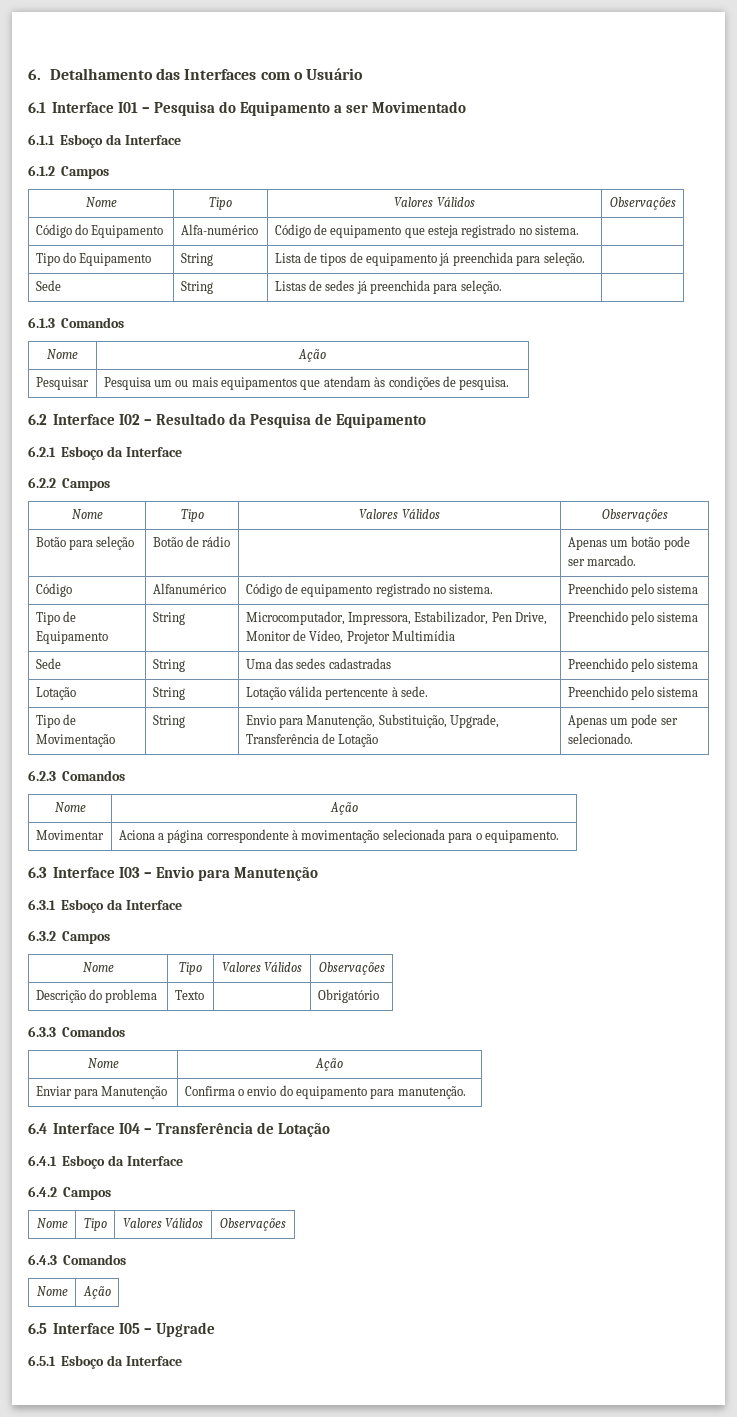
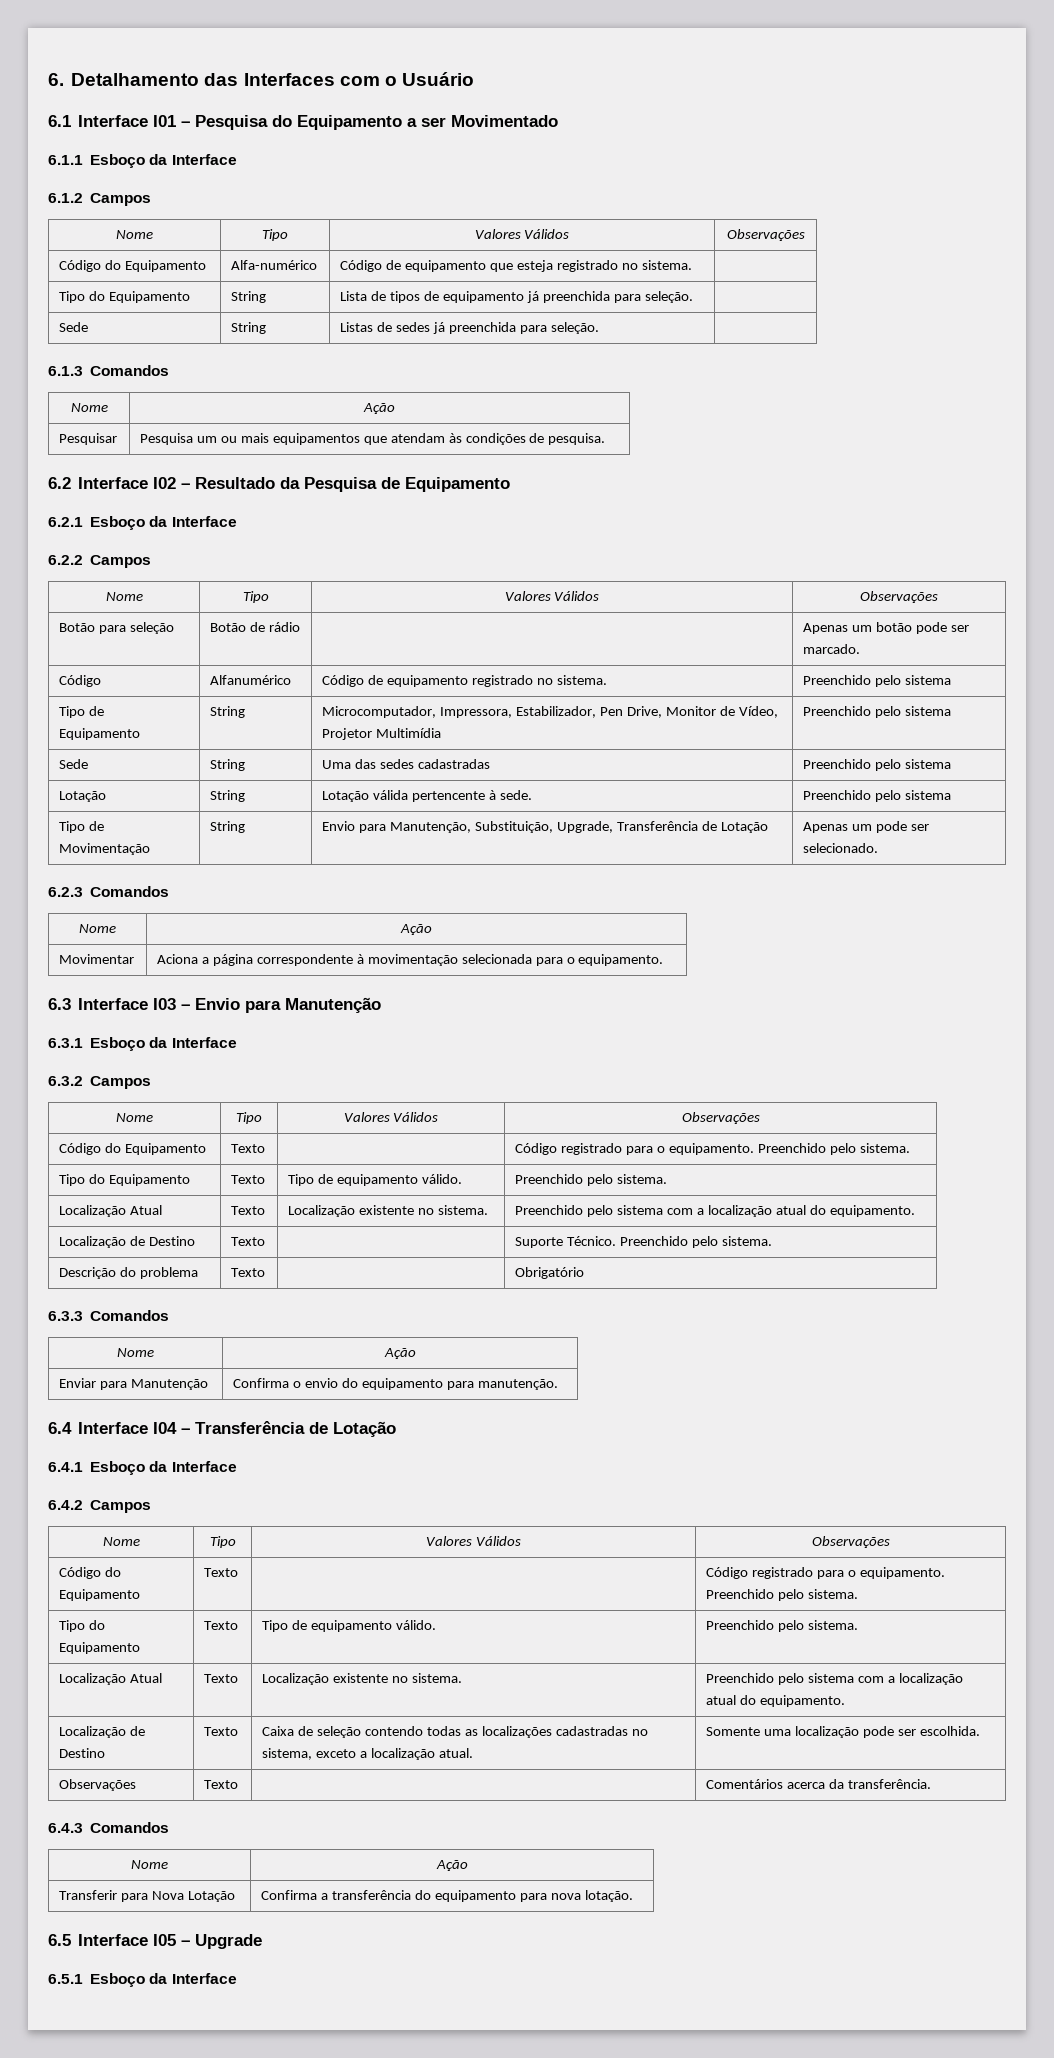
(385, 968) none -> [59,1143,207,1155] [231,1144,266,1153] [515,1143,910,1155] [59,1174,191,1186] [231,1175,266,1184] [288,1174,462,1186] [515,1174,668,1186] [59,1205,163,1217] [231,1206,266,1215] [288,1205,488,1217] [515,1205,915,1217] [59,1236,196,1248] [231,1237,266,1246] [515,1236,772,1248] // Código do Equipamento | Texto | | Código registrado para o equipamento. Preenchido pelo sistema. // Tipo do Equipamento | Texto | Tipo de equipamento válido. | Preenchido pelo sistema. // Localização Atual | Texto | Localização existente no sistema. | Preenchido pelo sistema com a localização atual do equipamento. // Localização de Destino | Texto | | Suporte Técnico. Preenchido pelo sistema.
[28,1254,127,1265] [36,1286,68,1296] [82,1286,111,1299] // 6.4.3 Comandos // Nome | Ação -> [59,1567,122,1579] [59,1589,141,1601] [204,1568,239,1577] [706,1567,945,1579] [706,1589,859,1601] [59,1620,106,1632] [59,1642,141,1654] [204,1621,239,1630] [262,1620,436,1632] [706,1620,859,1632] [59,1673,163,1685] [204,1674,239,1683] [262,1673,462,1685] [706,1673,963,1685] [706,1695,846,1707] [59,1726,146,1738] [59,1748,106,1758] [204,1727,239,1736] [262,1726,648,1738] [262,1748,473,1760] [706,1726,980,1738] [59,1779,137,1791] [204,1780,239,1789] [706,1779,931,1789] [48,1822,170,1833] [131,1860,168,1869] [435,1860,468,1871] [59,1890,235,1902] [261,1890,633,1902] // Código do Equipamento | Texto | | Código registrado para o equipamento. Preenchido pelo sistema. // Tipo do Equipamento | Texto | Tipo de equipamento válido. | Preenchido pelo sistema. // Localização Atual | Texto | Localização existente no sistema. | Preenchido pelo sistema com a localização atual do equipamento. // Localização de Destino | Texto | Caixa de seleção contendo todas as localizações cadastradas no sistema, exceto a localização atual. | Somente uma localização pode ser escolhida. // Observações | Texto | | Comentários acerca da transferência. // 6.4.3 Comandos // Nome | Ação // Transferir para Nova Lotação | Confirma a transferência do equipamento para nova lotação.

